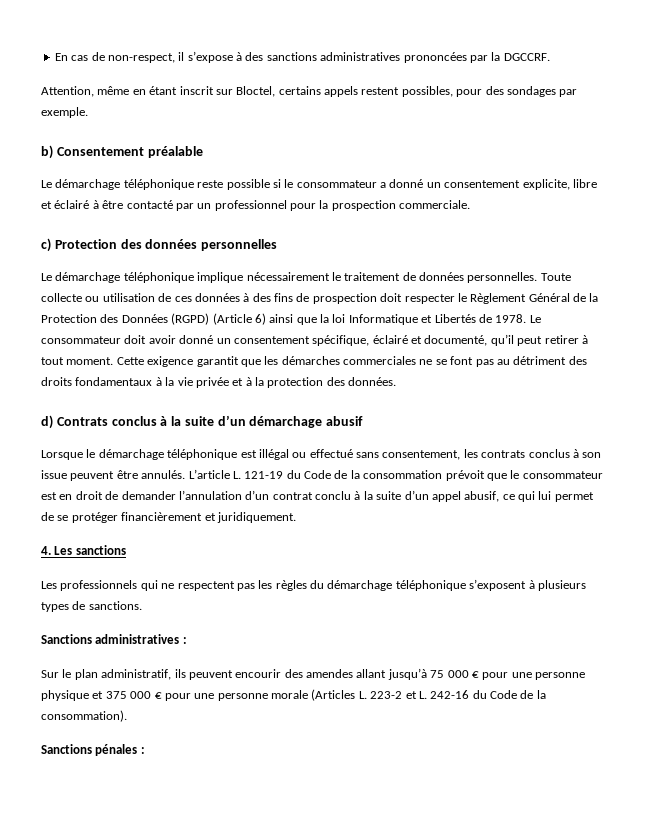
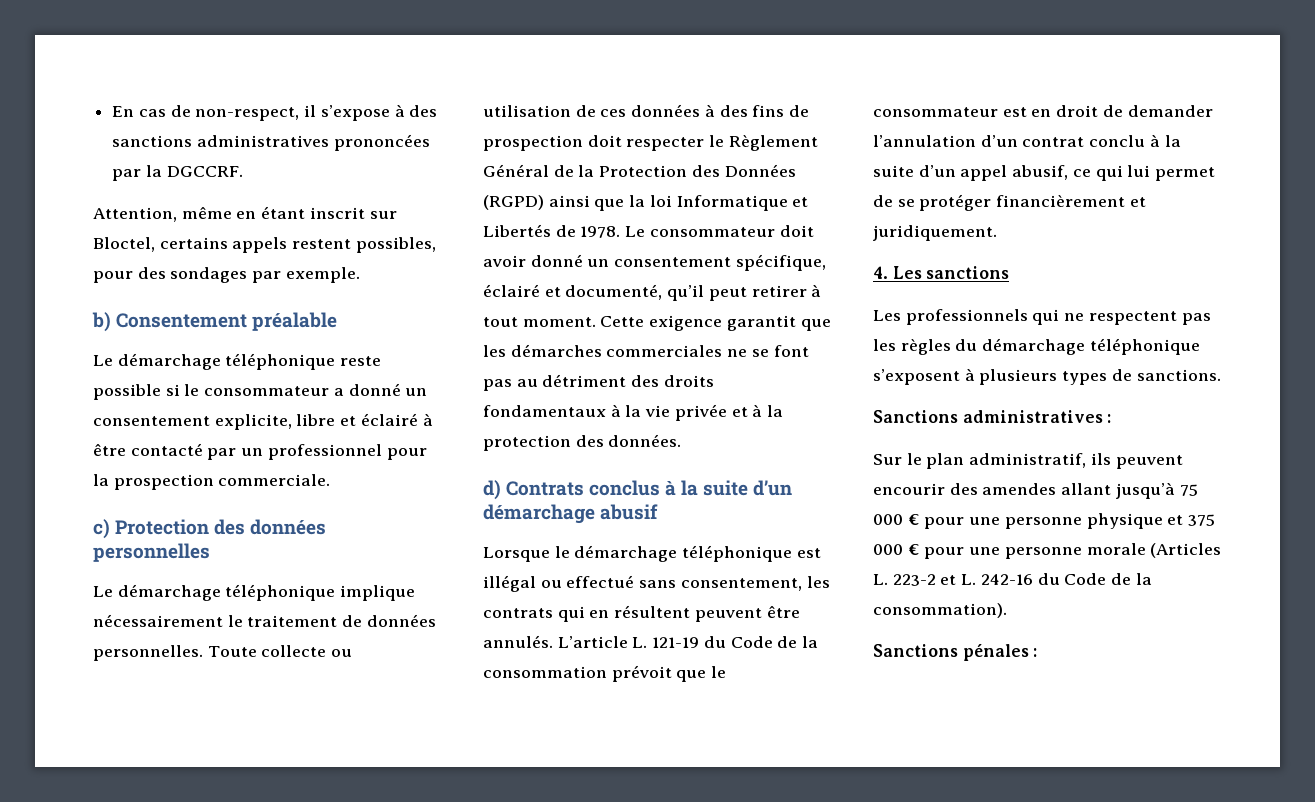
[212,313,266,325] (Article 6) -> (544, 202) none
[528,449,602,458] [41,470,67,479] conclus à son issue -> [557,605,691,622] qui en résultent

